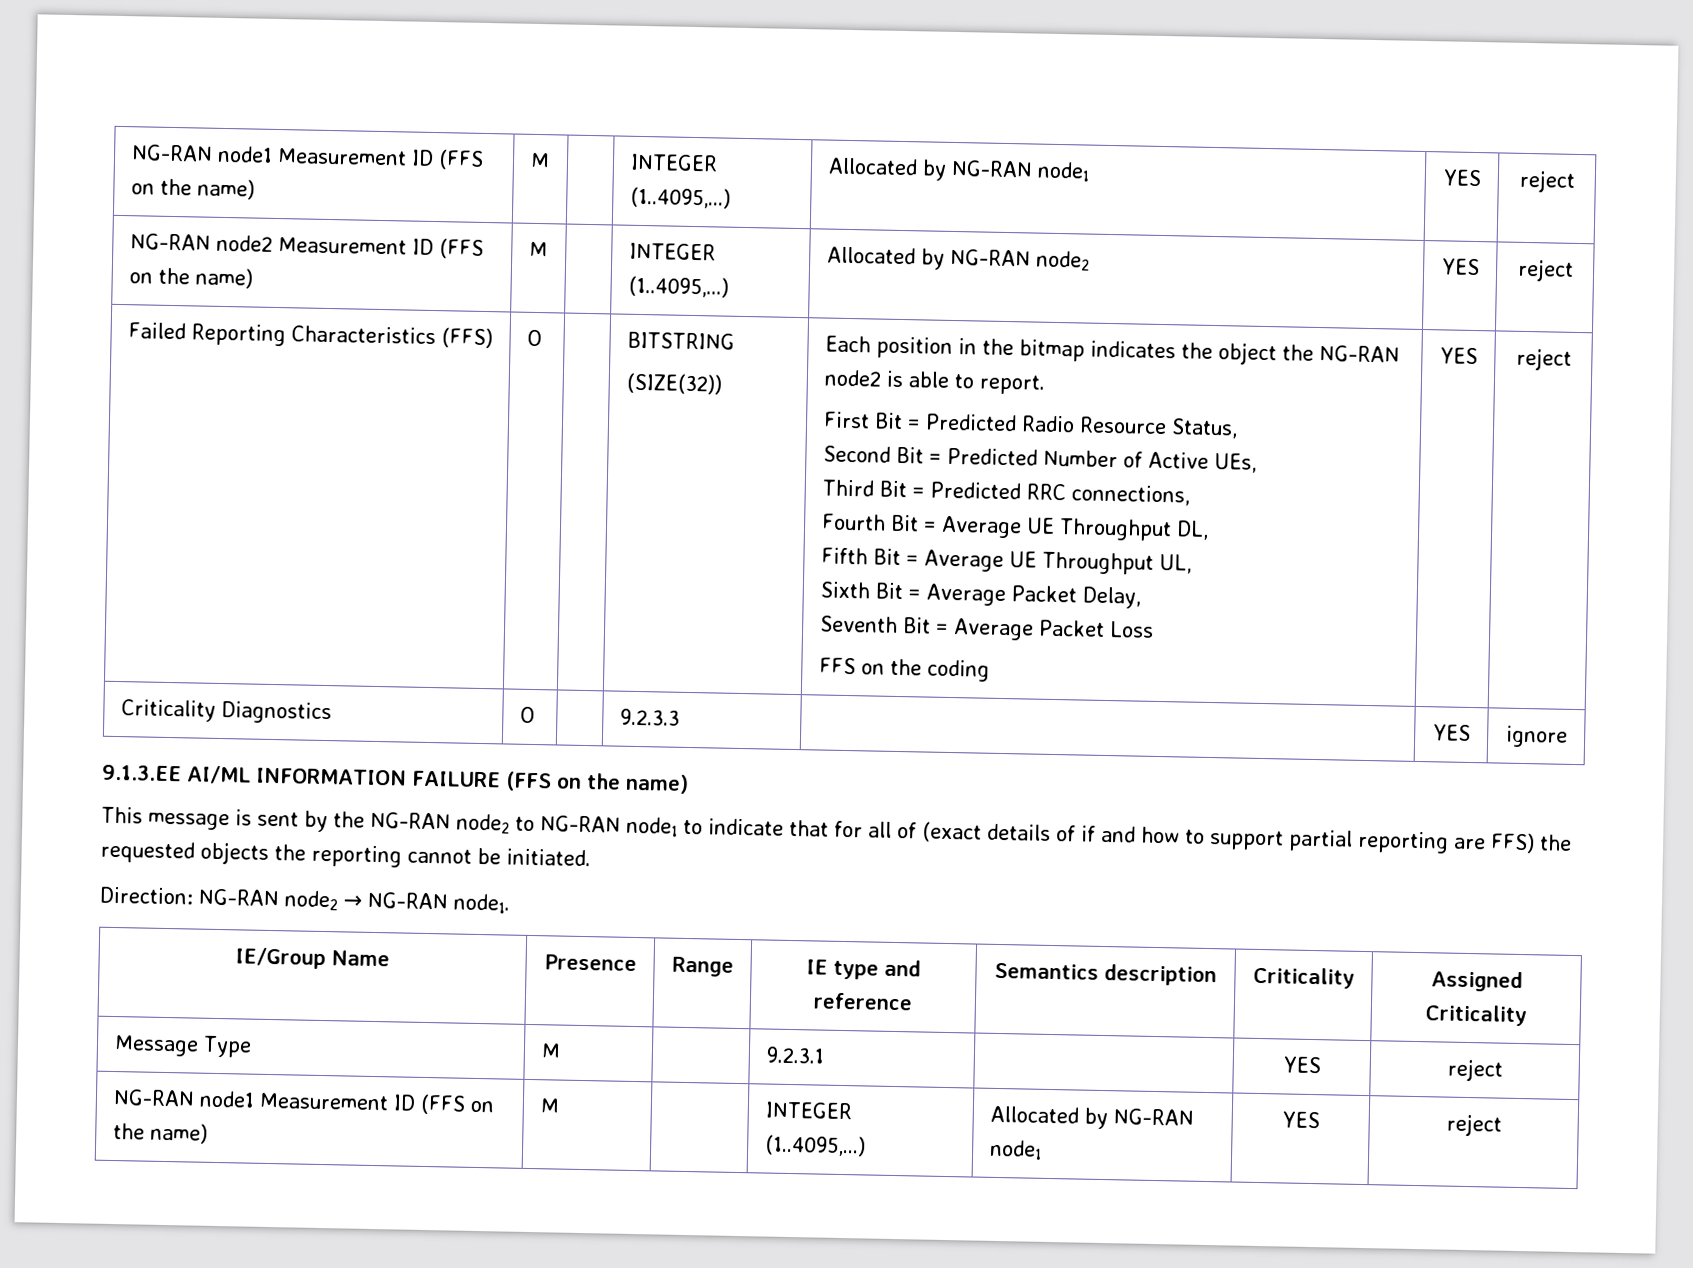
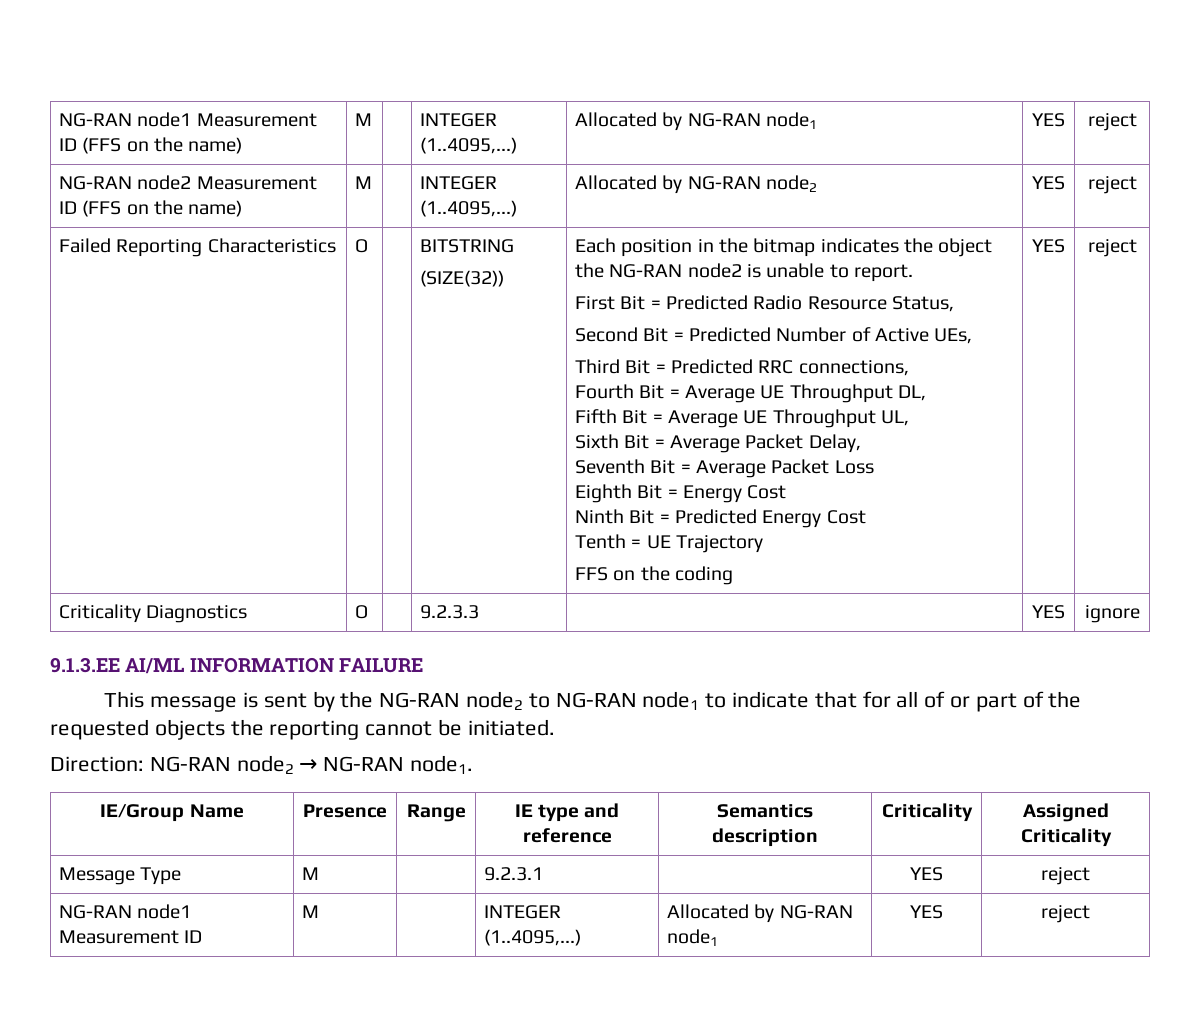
[440,327,493,349] (FFS) -> (336, 245) none
[907,371,950,388] able -> [766,263,825,278] unable
(1154, 629) none -> [575,484,787,503] [575,509,866,528] [575,534,763,553] // Eighth Bit = Energy Cost // Ninth Bit = Predicted Energy Cost // Tenth = UE Trajectory
[504,771,689,794] (FFS on the name) -> (423, 665) none
[922,821,1535,854] (exact details of if and how to support partial reporting are FFS) -> [949,691,1044,712] or part of
[419,1093,494,1115] [112,1122,208,1144] (FFS on the name) -> (203, 936) none

